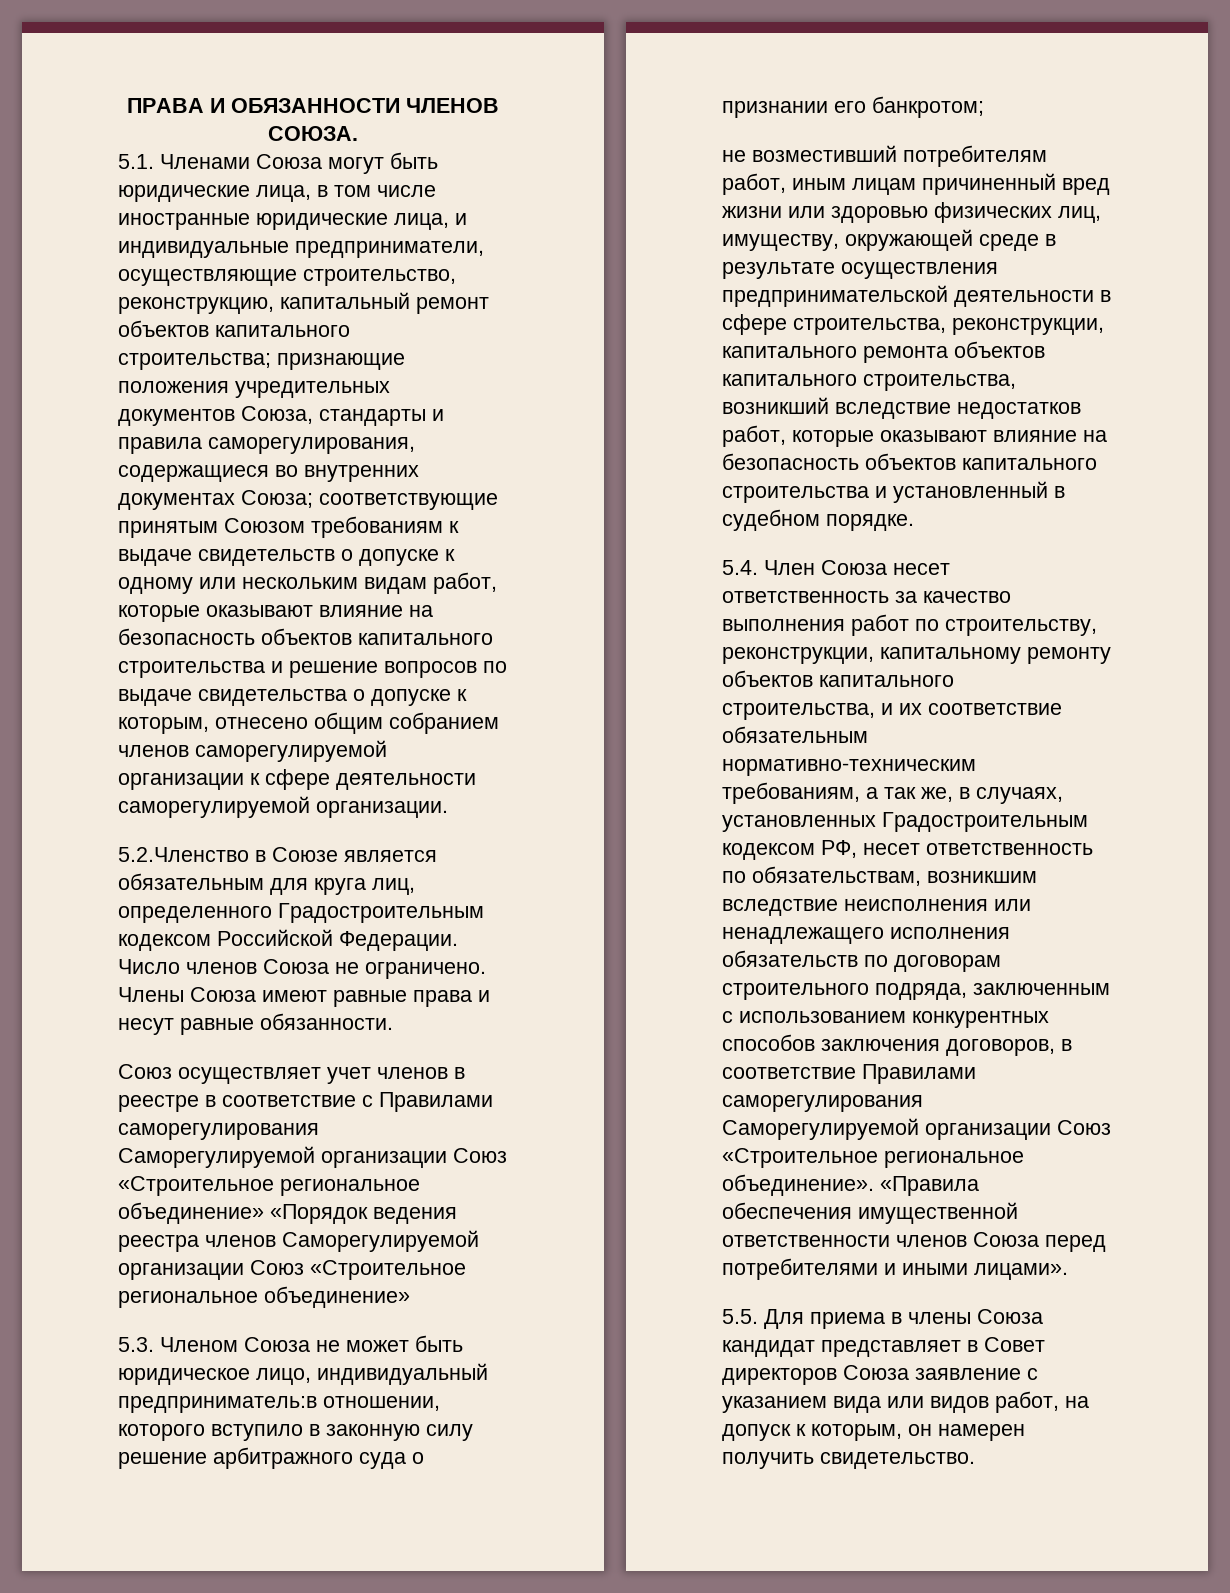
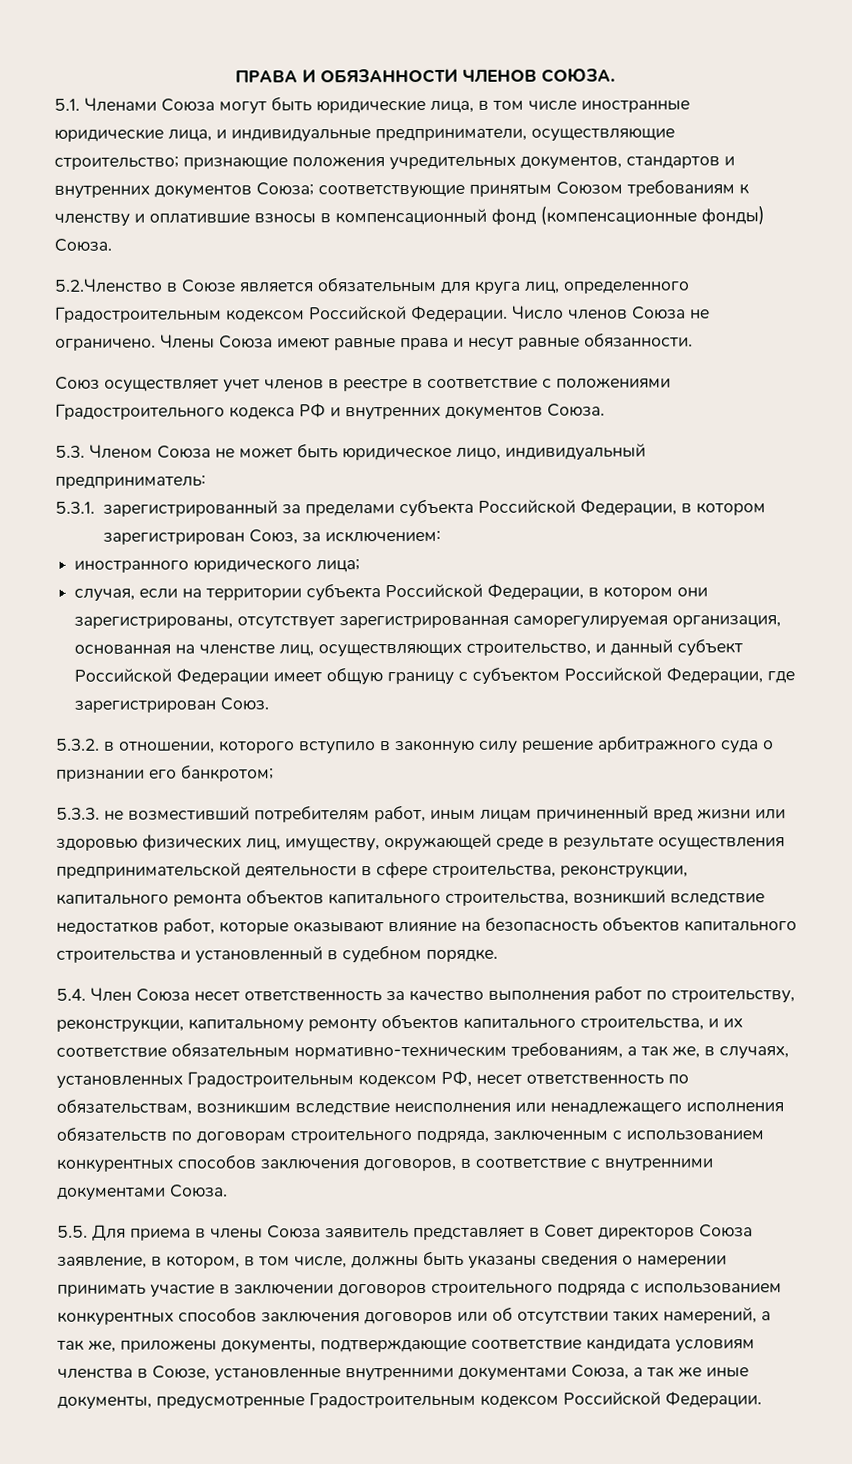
[303,269,456,286] [118,292,489,314] [118,320,350,337] [118,353,405,370] [118,381,390,398] [118,406,444,426] [118,437,415,454] [118,465,419,482] [118,493,235,510] строительство, реконструкцию, капитальный ремонт объектов капитального строительства; признающие положения учредительных документов Союза, стандарты и правила саморегулирования, содержащиеся во внутренних документах -> [54,155,735,171] [54,184,252,199] строительство; признающие положения учредительных документов, стандартов и внутренних документов
[118,549,455,566] [118,572,497,594] [118,605,433,622] [118,628,493,645] [118,661,507,678] [118,689,467,706] [118,712,499,734] [118,740,387,762] [118,769,476,790] [118,796,448,818] выдаче свидетельств о допуске к одному или нескольким видам работ, которые оказывают влияние на безопасность объектов капитального строительства и решение вопросов по выдаче свидетельства о допуске к которым, отнесено общим собранием членов саморегулируемой организации к сфере деятельности саморегулируемой организации. -> [54,205,765,227] [54,238,112,252] членству и оплатившие взносы в компенсационный фонд (компенсационные фонды) Союза.
[379,1092,493,1112] [118,1123,319,1140] [118,1146,507,1168] [118,1176,420,1196] [118,1202,457,1224] [118,1230,479,1252] [118,1260,466,1280] [118,1286,410,1308] Правилами саморегулирования Саморегулируемой организации Союз «Строительное региональное объединение» «Порядок ведения реестра членов Саморегулируемой организации Союз «Строительное региональное объединение» -> [556,377,671,389] [55,403,605,421] положениями Градостроительного кодекса РФ и внутренних документов Союза.
[118,1396,317,1413] предприниматель:в -> [55,475,206,489] [55,498,766,518] [102,529,441,545] [74,559,361,573] [74,583,709,602] [74,615,782,630] [74,638,744,658] [74,666,796,686] [74,697,270,713] [56,738,115,751] предприниматель: // 5.3.1. зарегистрированный за пределами субъекта Российской Федерации, в котором зарегистрирован Союз, за исключением: // иностранного юридического лица; // случая, если на территории субъекта Российской Федерации, в котором они зарегистрированы, отсутствует зарегистрированная саморегулируемая организация, основанная на членстве лиц, осуществляющих строительство, и данный субъект Российской Федерации имеет общую границу с субъектом Российской Федерации, где зарегистрирован Союз. // 5.3.2. в
(984, 107) none -> [56,807,100,820] 5.3.3.
[862,1064,976,1084] [722,1095,923,1112] [722,1118,1111,1140] [722,1148,1024,1168] [722,1174,979,1196] [722,1202,1018,1224] [722,1232,1106,1252] [722,1258,1068,1280] Правилами саморегулирования Саморегулируемой организации Союз «Строительное региональное объединение». «Правила обеспечения имущественной ответственности членов Союза перед потребителями и иными лицами». -> [590,1158,713,1172] [57,1184,228,1201] с внутренними документами Союза.
[722,1340,815,1357] кандидат -> [325,1228,409,1239] заявитель
[915,1368,1038,1380] [722,1391,1089,1413] [722,1424,1025,1441] [722,1452,975,1469] заявление с указанием вида или видов работ, на допуск к которым, он намерен получить свидетельство. -> [57,1250,727,1269] [57,1283,782,1298] [57,1306,771,1326] [56,1338,755,1354] [57,1364,749,1382] [57,1391,762,1410] заявление, в котором, в том числе, должны быть указаны сведения о намерении принимать участие в заключении договоров строительного подряда с использованием конкурентных способов заключения договоров или об отсутствии таких намерений, а так же, приложены документы, подтверждающие соответствие кандидата условиям членства в Союзе, установленные внутренними документами Союза, а так же иные документы, предусмотренные Градостроительным кодексом Российской Федерации.

